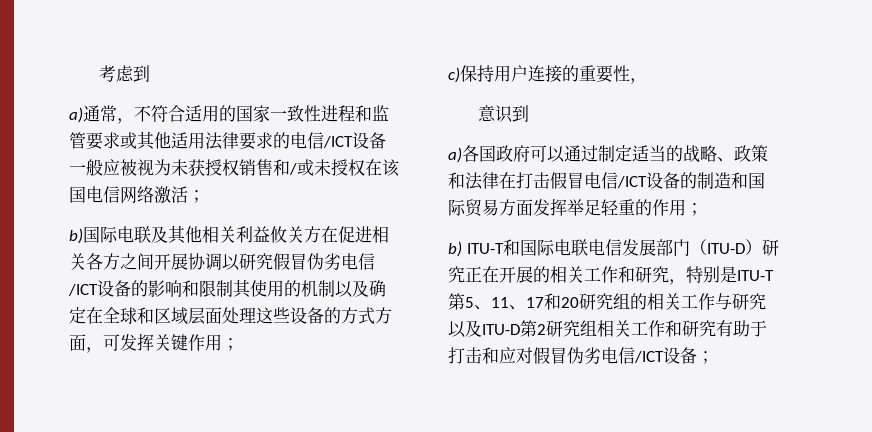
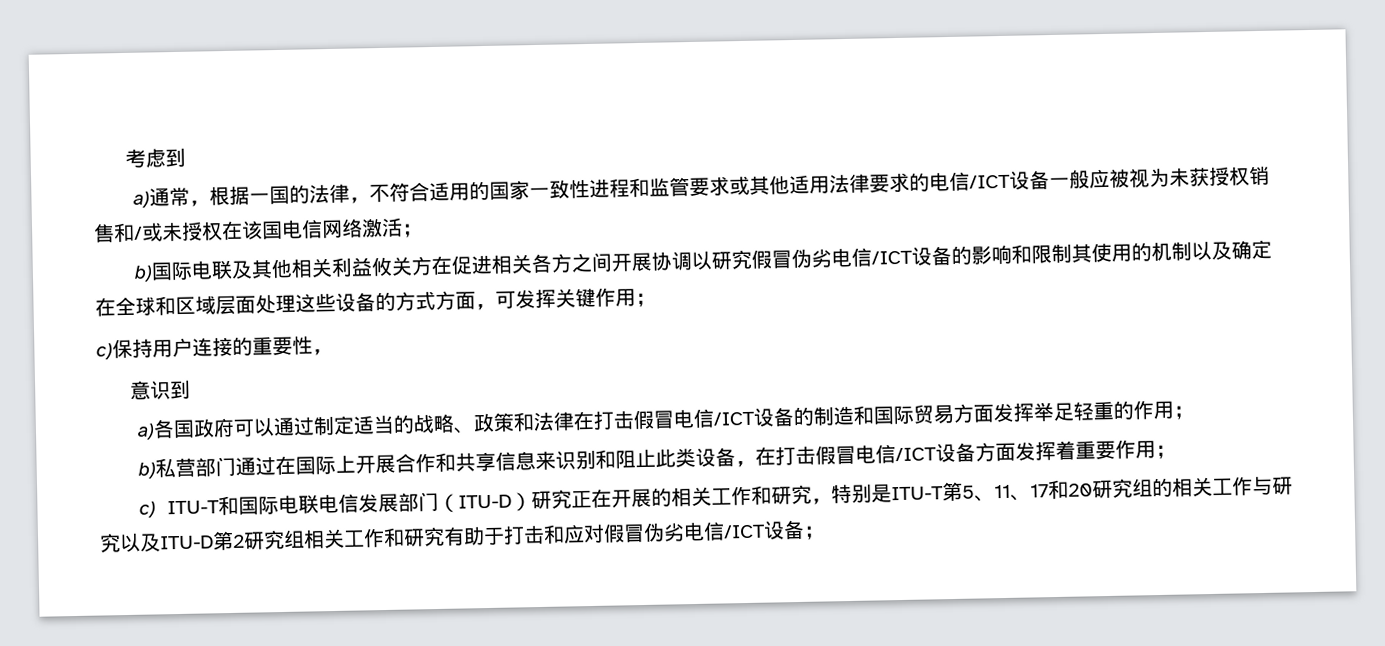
(134, 121) none -> [209,183,371,206] 根据一国的法律，
(462, 249) none -> [155,439,1177,478] [139,501,157,518] 私营部门通过在国际上开展合作和共享信息来识别和阻止此类设备，在打击假冒电信/ICT设备方面发挥着重要作用； // c)

